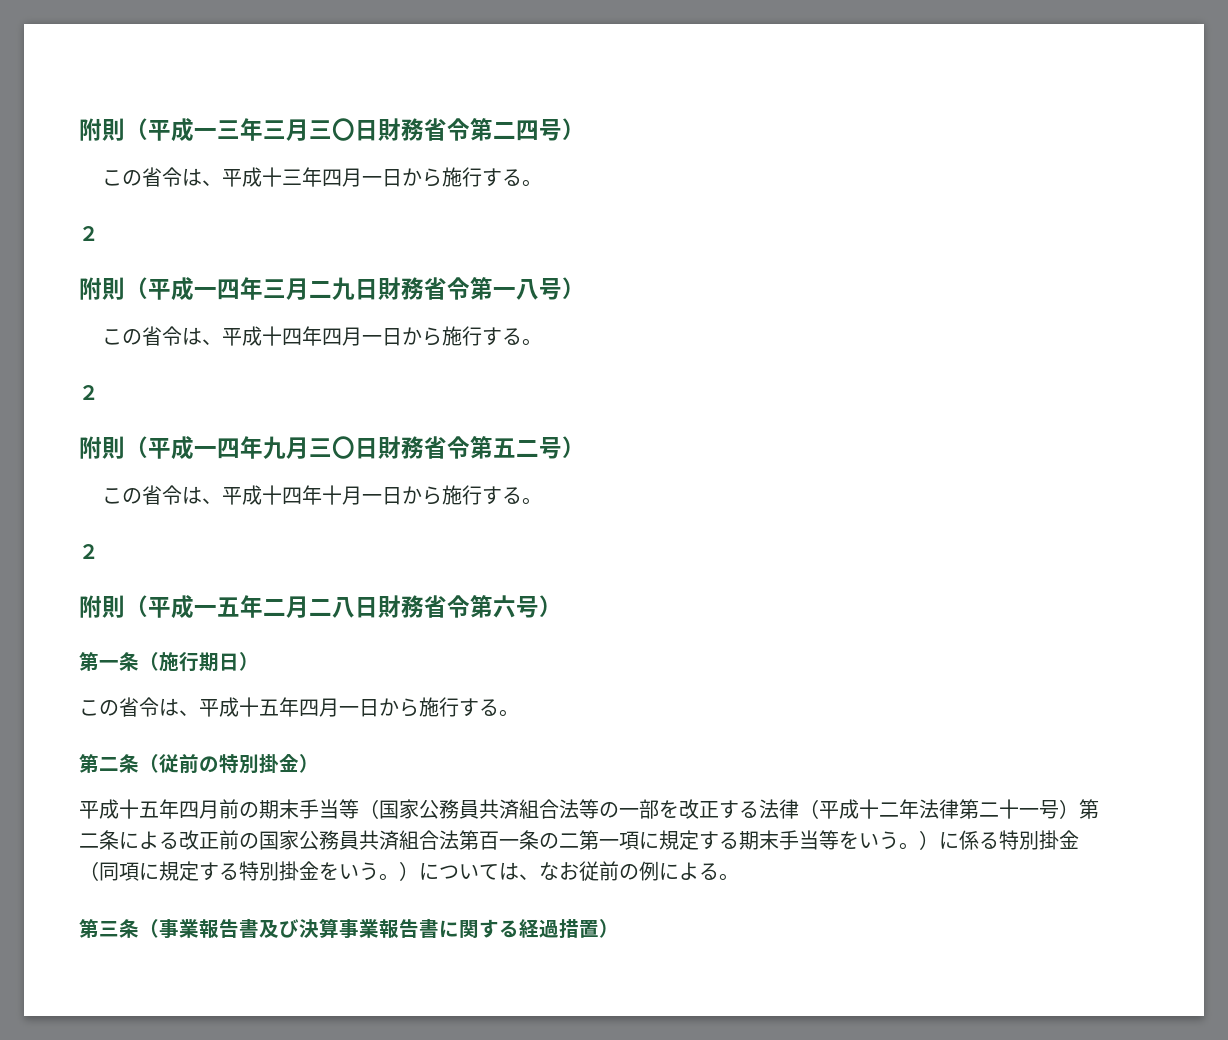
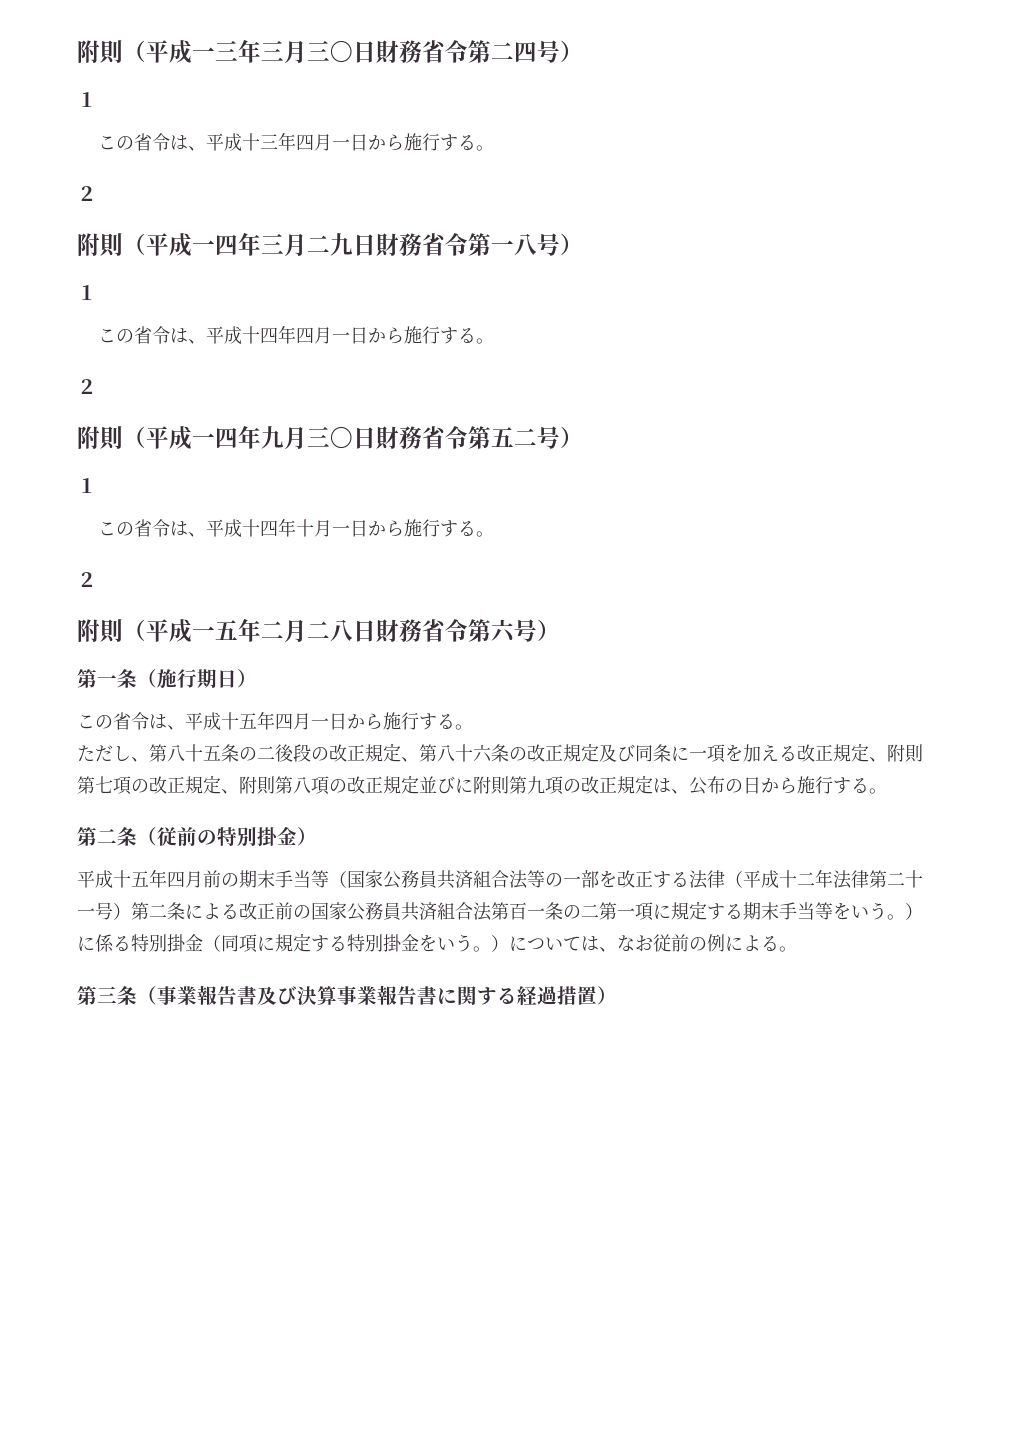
(585, 129) none -> [77,92,97,107] // １
(585, 288) none -> [77,285,97,300] // １
(585, 447) none -> [77,478,97,493] // １
(519, 713) none -> [77,743,923,763] [77,775,887,795] // ただし、第八十五条の二後段の改正規定、第八十六条の改正規定及び同条に一項を加える改正規定、附則第七項の改正規定、附則第八項の改正規定並びに附則第九項の改正規定は、公布の日から施行する。

